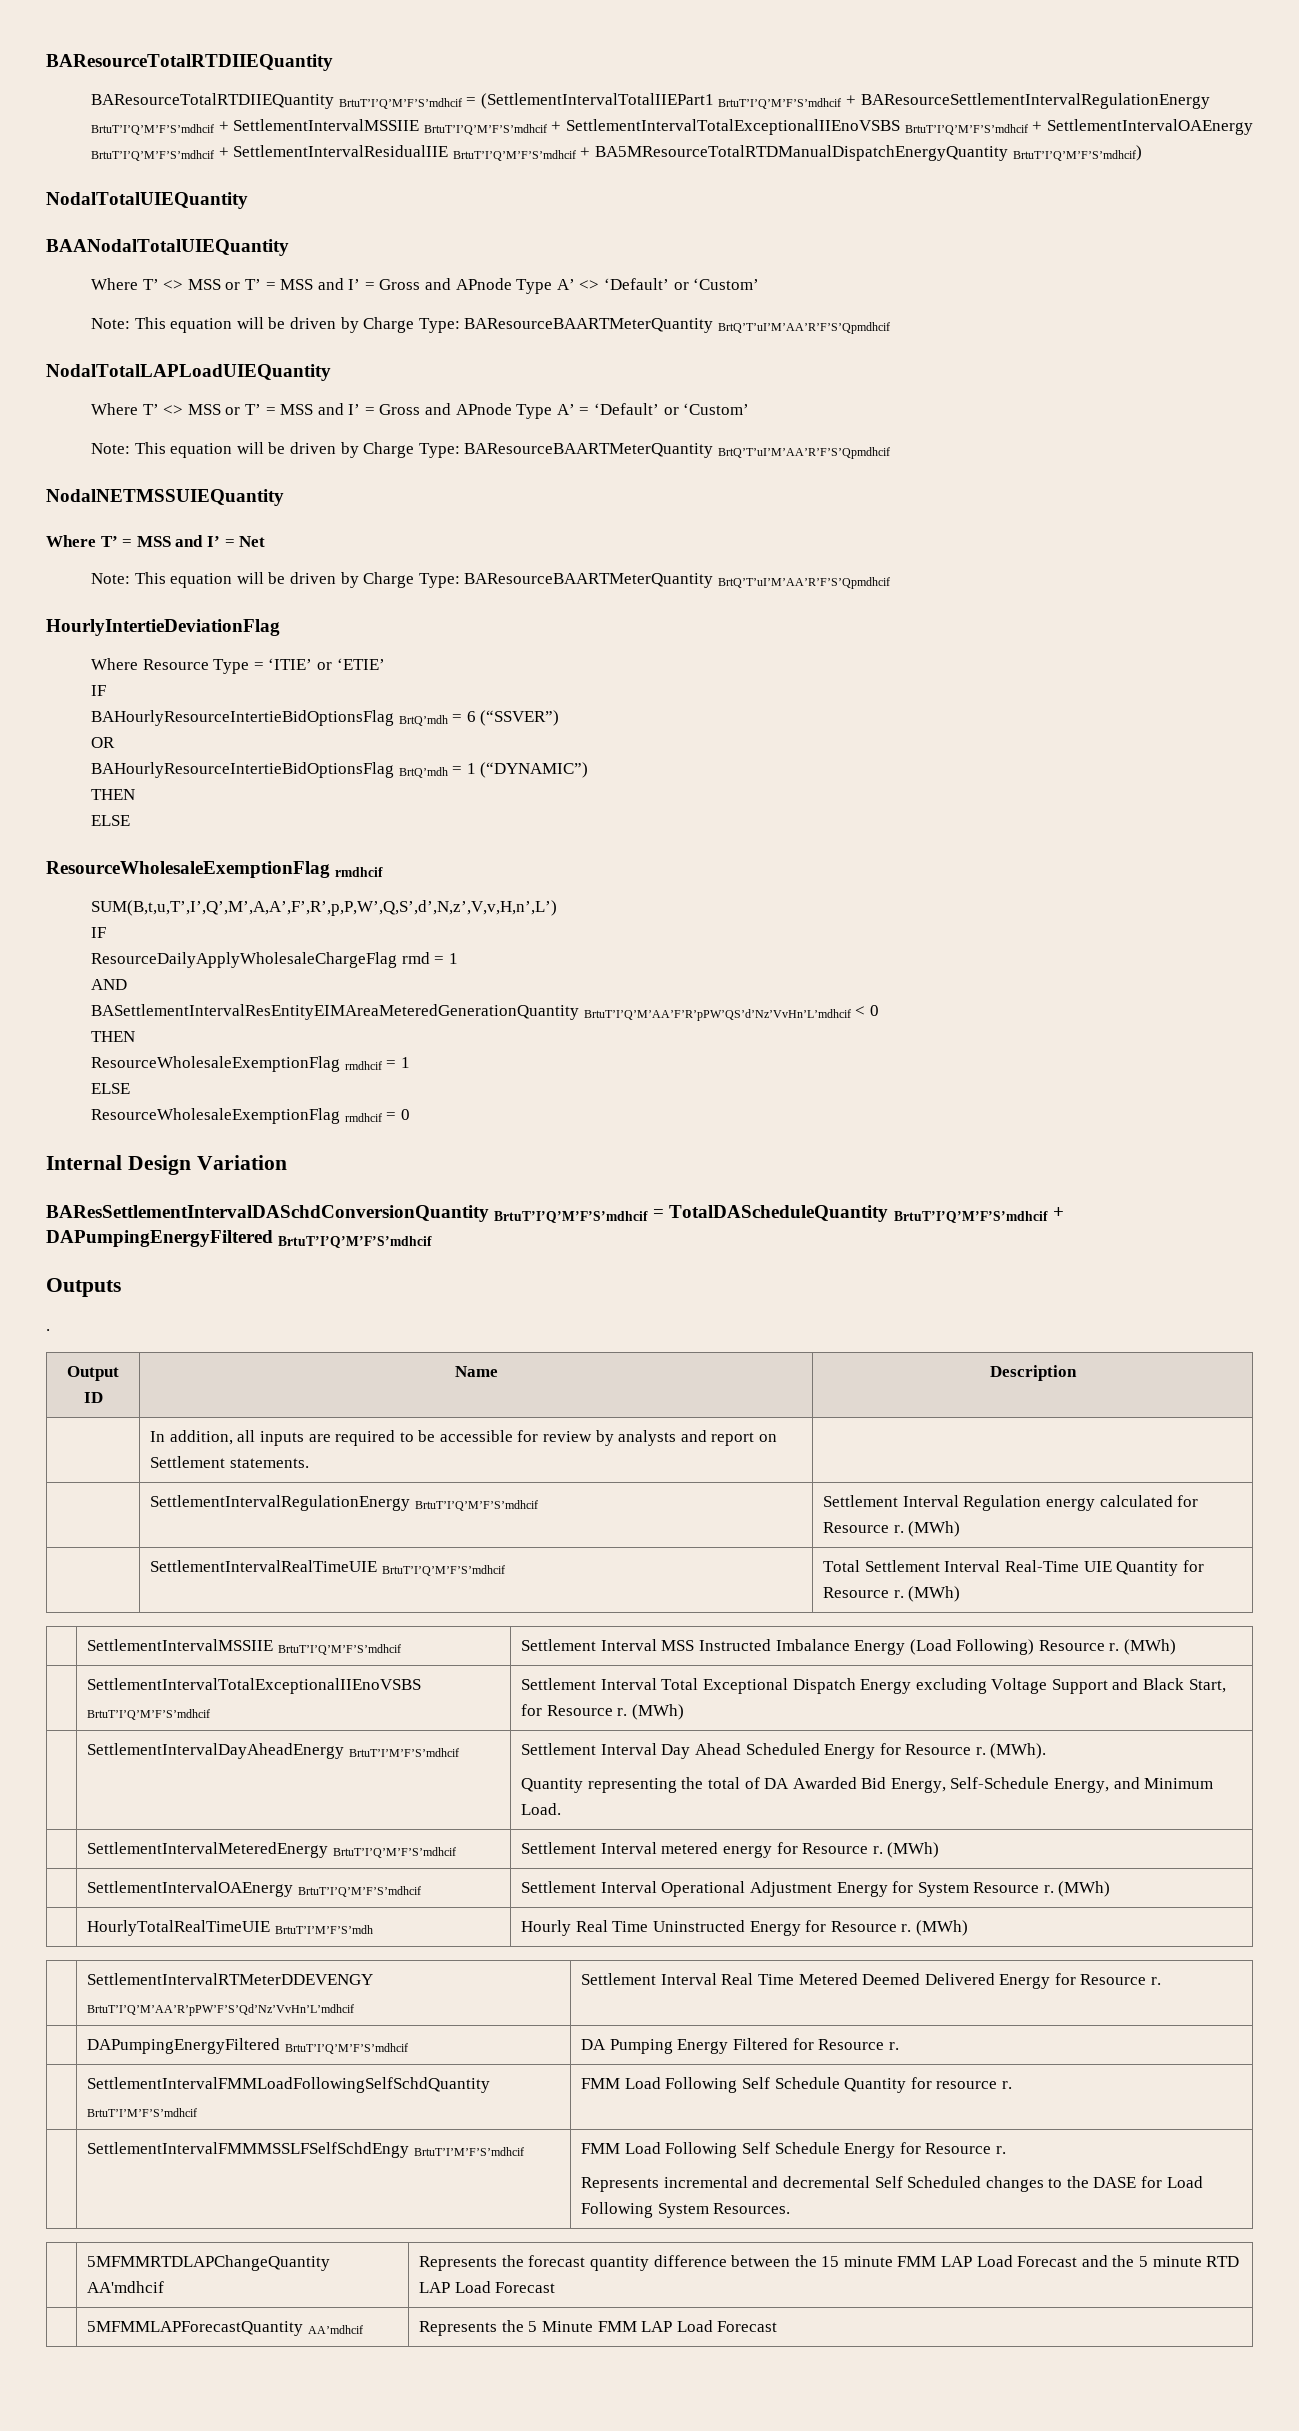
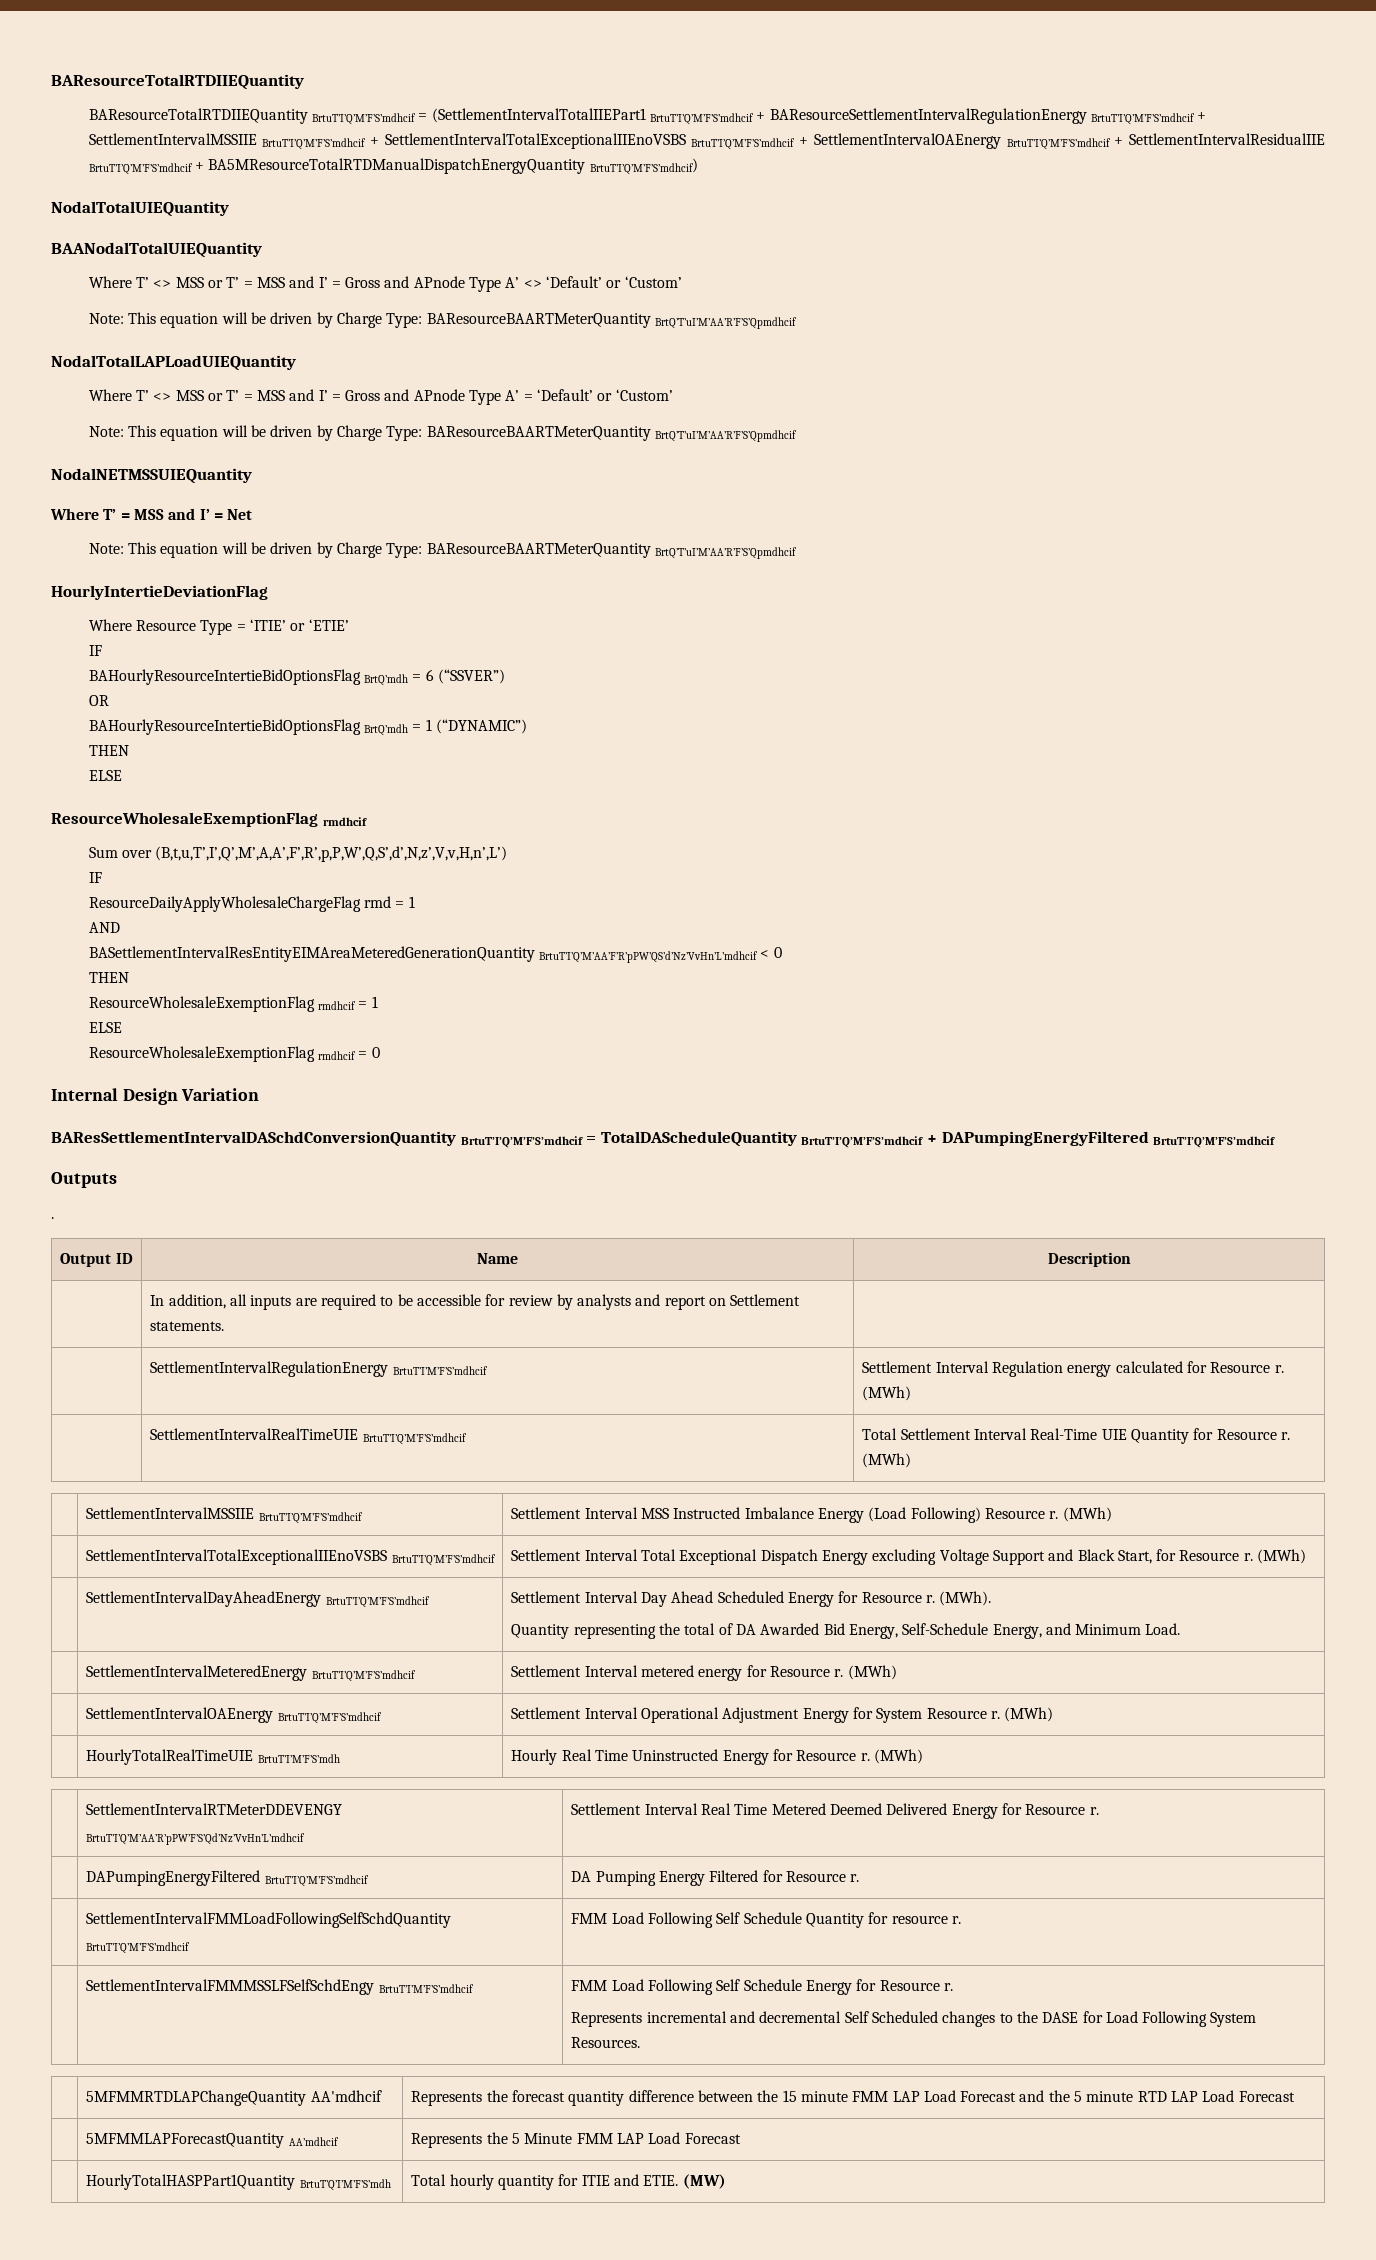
[90,900,557,916] SUM(B,t,u,T’,I’,Q’,M’,A,A’,F’,R’,p,P,W’,Q,S’,d’,N,z’,V,v,H,n’,L’) -> [88,846,508,862] Sum over (B,t,u,T’,I’,Q’,M’,A,A’,F’,R’,p,P,W’,Q,S’,d’,N,z’,V,v,H,n’,L’)
[414,1500,538,1511] BrtuT’I’Q’M’F’S’mdhcif -> [392,1366,488,1375] BrtuT’I’M’F’S’mdhcif
[348,1748,459,1757] BrtuT’I’M’F’S’mdhcif -> [325,1596,430,1608] BrtuT’I’Q’M’F’S’mdhcif
[87,2108,198,2117] BrtuT’I’M’F’S’mdhcif -> [86,1942,191,1954] BrtuT’I’Q’M’F’S’mdhcif
(778, 2326) none -> [86,2174,391,2191] [411,2174,726,2190] // | HourlyTotalHASPPart1Quantity BrtuT’Q’I’M’F’S’mdh | Total hourly quantity for ITIE and ETIE. (MW)

